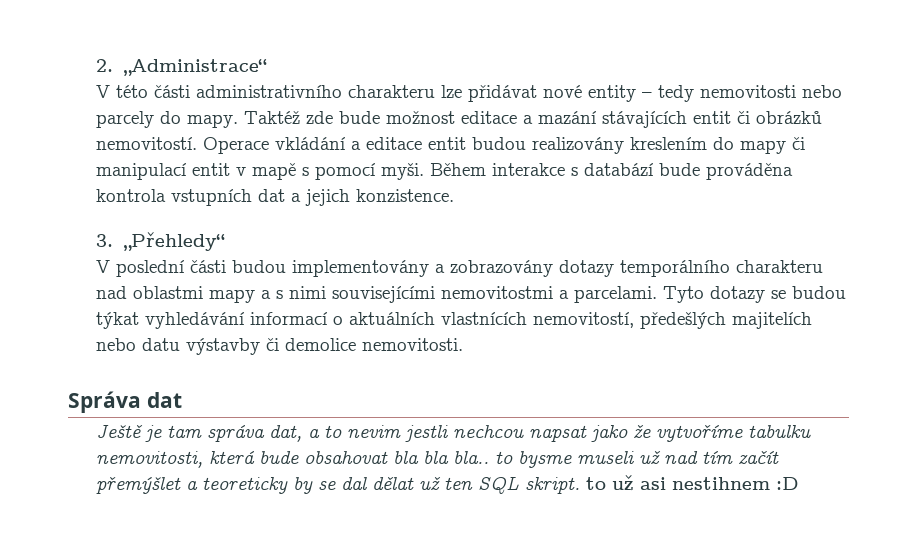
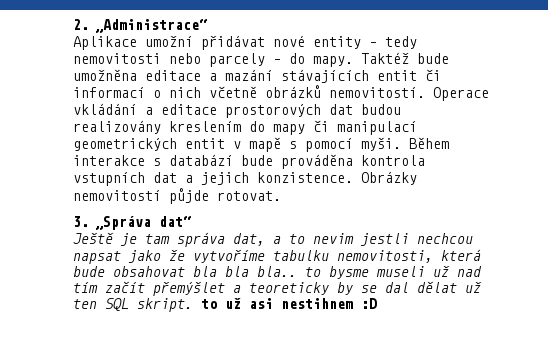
[95,85,462,98] V této části administrativního charakteru lze -> [73,36,194,50] Aplikace umožní
(154, 119) none -> [273,59,282,64] –
[305,111,455,124] zde bude možnost -> [417,53,450,64] [73,69,138,81] bude umožněna
(750, 117) none -> [73,86,258,98] informací o nich včetně
[427,137,466,150] entit -> [225,104,354,118] prostorových dat
(187, 171) none -> [73,138,178,151] geometrických
[95,232,225,251] [95,260,823,277] [95,286,846,303] [95,312,812,329] [95,338,463,355] [68,391,182,413] // 3. „Přehledy“ // V poslední části budou implementovány a zobrazovány dotazy temporálního charakteru nad oblastmi mapy a s nimi souvisejícími nemovitostmi a parcelami. Tyto dotazy se budou týkat vyhledávání informací o aktuálních vlastnících nemovitostí, předešlých majitelích nebo datu výstavby či demolice nemovitosti. // Správa dat -> [361,171,418,185] [73,188,282,204] [73,216,192,230] Obrázky nemovitostí půjde rotovat. // 3. „Správa dat“

